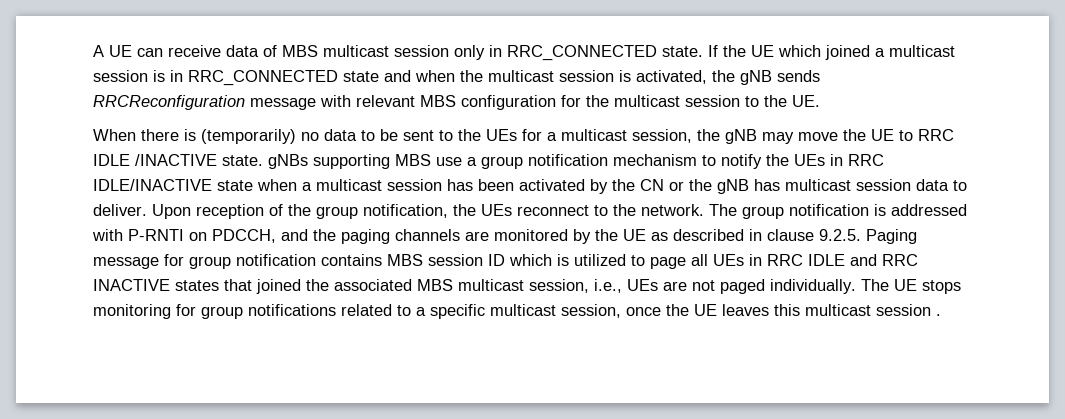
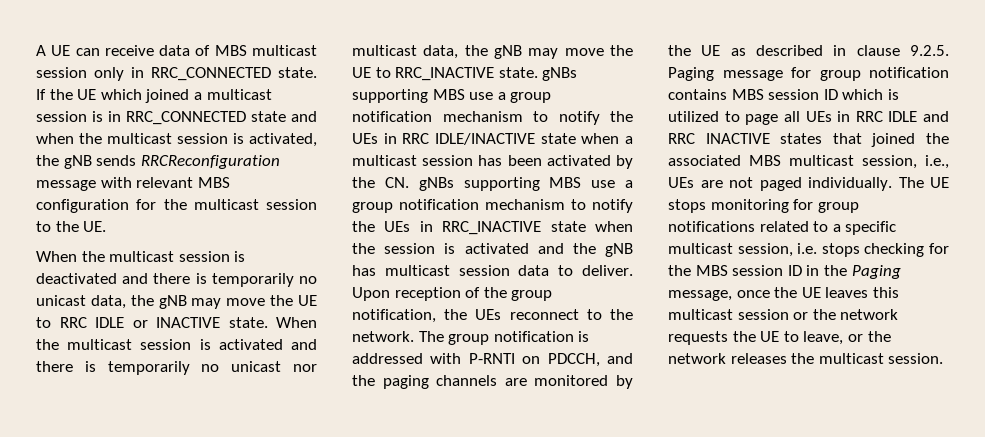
[141,129,692,144] there is (temporarily) no data to be sent to the UEs for a multicast session, -> [81,251,246,262] [36,273,317,287] [36,295,126,309] the multicast session is deactivated and there is temporarily no unicast data,
[135,154,217,166] /INACTIVE -> [132,317,317,328] [36,339,317,350] [36,361,317,375] [352,45,633,59] [352,67,495,81] or INACTIVE state. When the multicast session is activated and there is temporarily no unicast nor multicast data, the gNB may move the UE to RRC_INACTIVE
[640,179,684,191] CN or -> [384,177,633,191] [352,199,633,213] [352,221,633,235] [352,243,564,254] CN. gNBs supporting MBS use a group notification mechanism to notify the UEs in RRC_INACTIVE state when the session is activated and
(621, 311) none -> [797,243,949,257] [668,265,901,279] [668,290,732,301] i.e. stops checking for the MBS session ID in the Paging message,
[936,314,941,316] . -> [793,309,899,320] [668,331,891,345] [668,353,944,364] or the network requests the UE to leave, or the network releases the multicast session.

